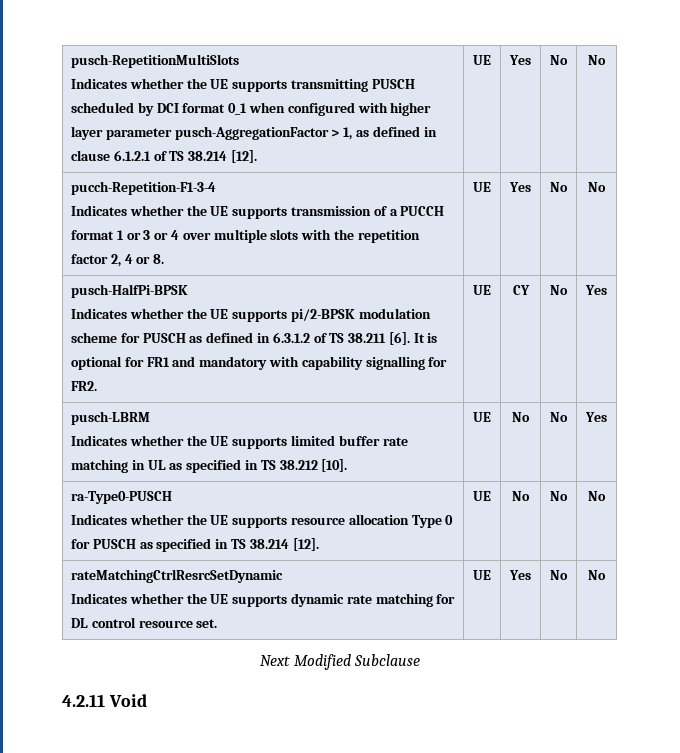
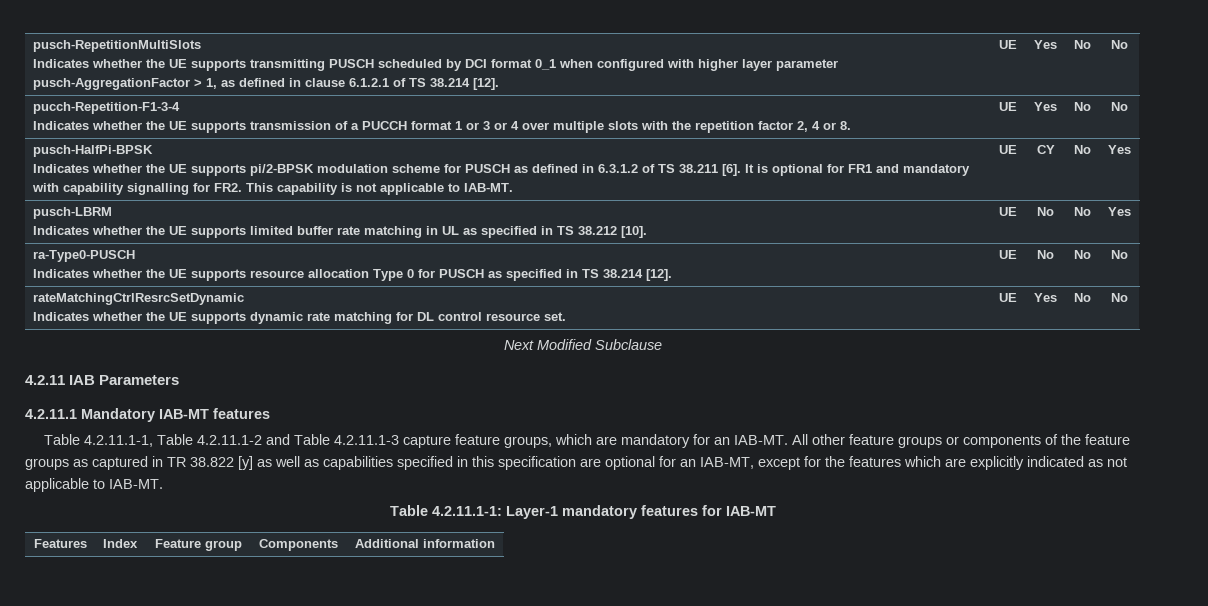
(98, 386) none -> [245,183,513,195] This capability is not applicable to IAB-MT.
[108,694,147,707] Void -> [69,375,180,385] [25,408,270,422] [43,434,1130,448] [25,456,1127,470] [25,478,163,492] [389,505,776,519] [33,539,87,548] [103,539,138,548] [154,539,242,551] [259,539,338,551] [355,539,495,548] IAB Parameters // 4.2.11.1 Mandatory IAB-MT features // Table 4.2.11.1-1, Table 4.2.11.1-2 and Table 4.2.11.1-3 capture feature groups, which are mandatory for an IAB-MT. All other feature groups or components of the feature groups as captured in TR 38.822 [y] as well as capabilities specified in this specification are optional for an IAB-MT, except for the features which are explicitly indicated as not applicable to IAB-MT. // Table 4.2.11.1-1: Layer-1 mandatory features for IAB-MT // Features | Index | Feature group | Components | Additional information

